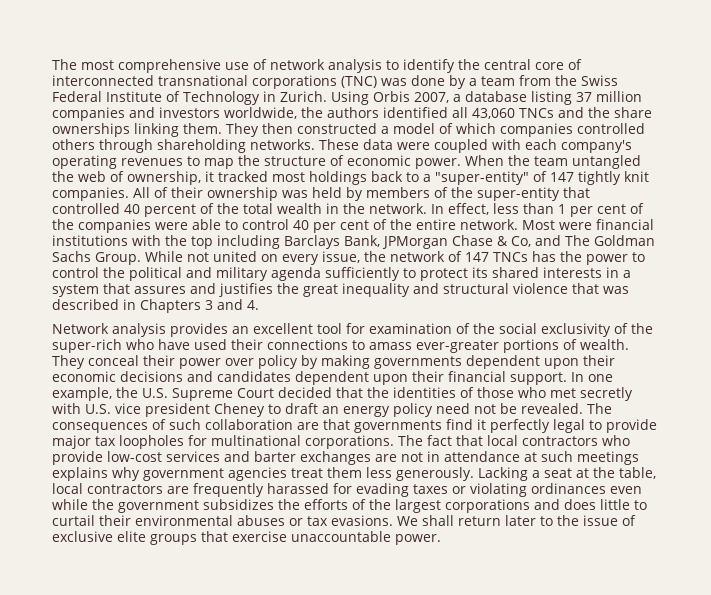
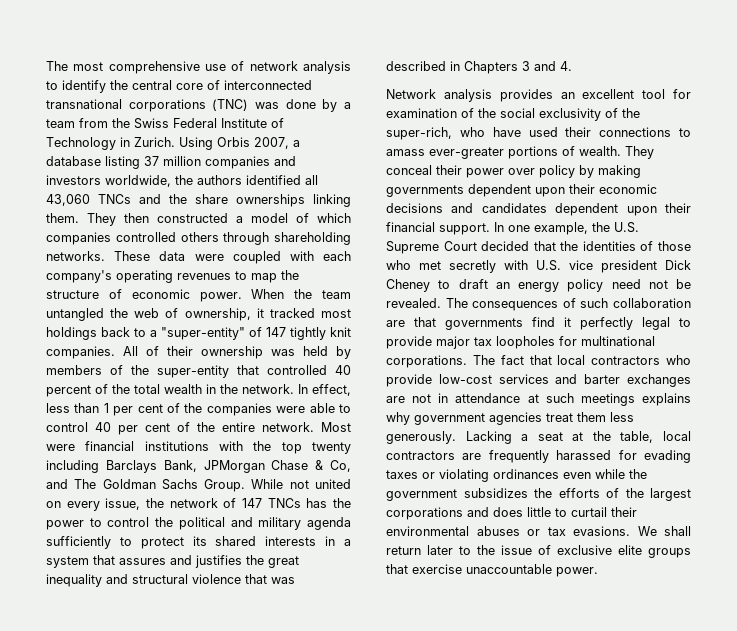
(213, 242) none -> [312,442,351,454] twenty
[52,339,122,353] super-rich -> [386,127,452,140] super-rich,
(210, 410) none -> [665,260,691,270] Dick

